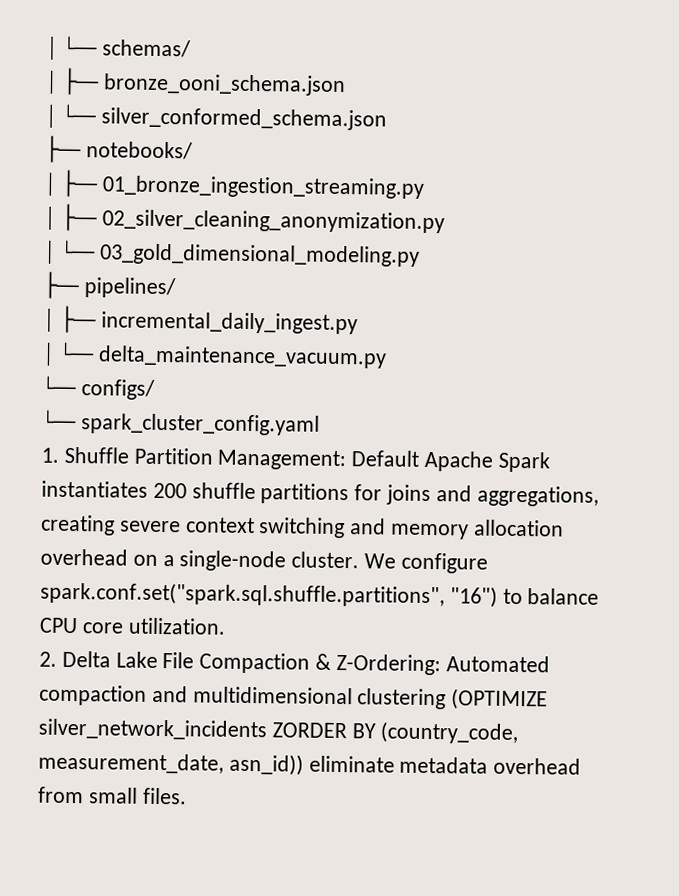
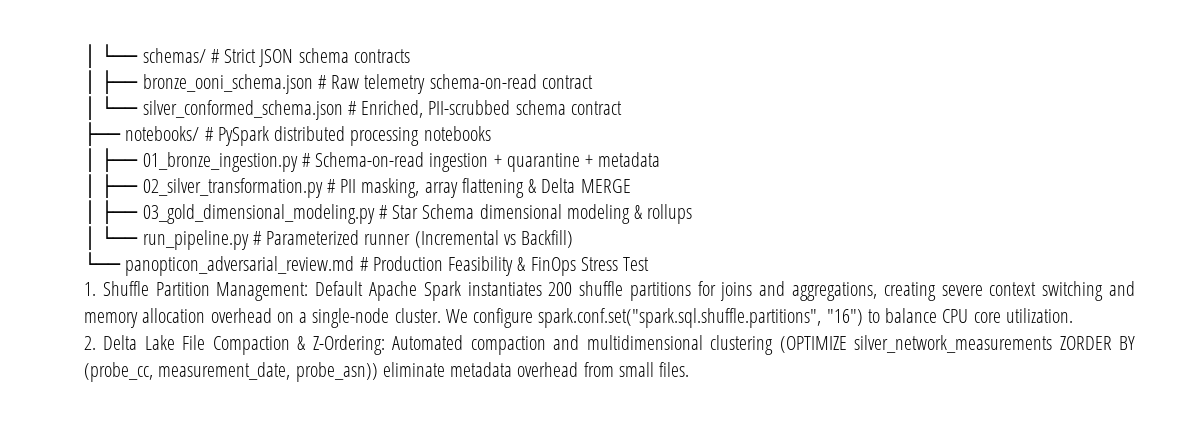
[45,67,346,97] [45,103,387,131] [45,135,193,164] [44,169,425,199] [44,203,445,234] [44,239,420,267] [43,271,176,300] [43,305,358,335] [42,341,387,369] [42,375,155,400] [42,409,320,436] // │ ├── bronze_ooni_schema.json // │ └── silver_conformed_schema.json // ├── notebooks/ // │ ├── 01_bronze_ingestion_streaming.py // │ ├── 02_silver_cleaning_anonymization.py // │ └── 03_gold_dimensional_modeling.py // ├── pipelines/ // │ ├── incremental_daily_ingest.py // │ └── delta_maintenance_vacuum.py // └── configs/ // └── spark_cluster_config.yaml -> [210,48,410,67] [84,70,593,94] [84,96,622,120] [84,122,491,146] [84,148,661,172] [84,174,631,198] [84,200,693,224] [84,226,574,250] [84,252,650,276] # Strict JSON schema contracts // │ ├── bronze_ooni_schema.json # Raw telemetry schema-on-read contract // │ └── silver_conformed_schema.json # Enriched, PII-scrubbed schema contract // ├── notebooks/ # PySpark distributed processing notebooks // │ ├── 01_bronze_ingestion.py # Schema-on-read ingestion + quarantine + metadata // │ ├── 02_silver_transformation.py # PII masking, array flattening & Delta MERGE // │ ├── 03_gold_dimensional_modeling.py # Star Schema dimensional modeling & rollups // │ └── run_pipeline.py # Parameterized runner (Incremental vs Backfill) // └── panopticon_adversarial_review.md # Production Feasibility & FinOps Stress Test
[38,718,267,741] silver_network_incidents -> [854,335,1053,353] silver_network_measurements
[380,721,519,745] [38,752,304,776] (country_code, measurement_date, asn_id)) -> [84,362,378,382] (probe_cc, measurement_date, probe_asn))

